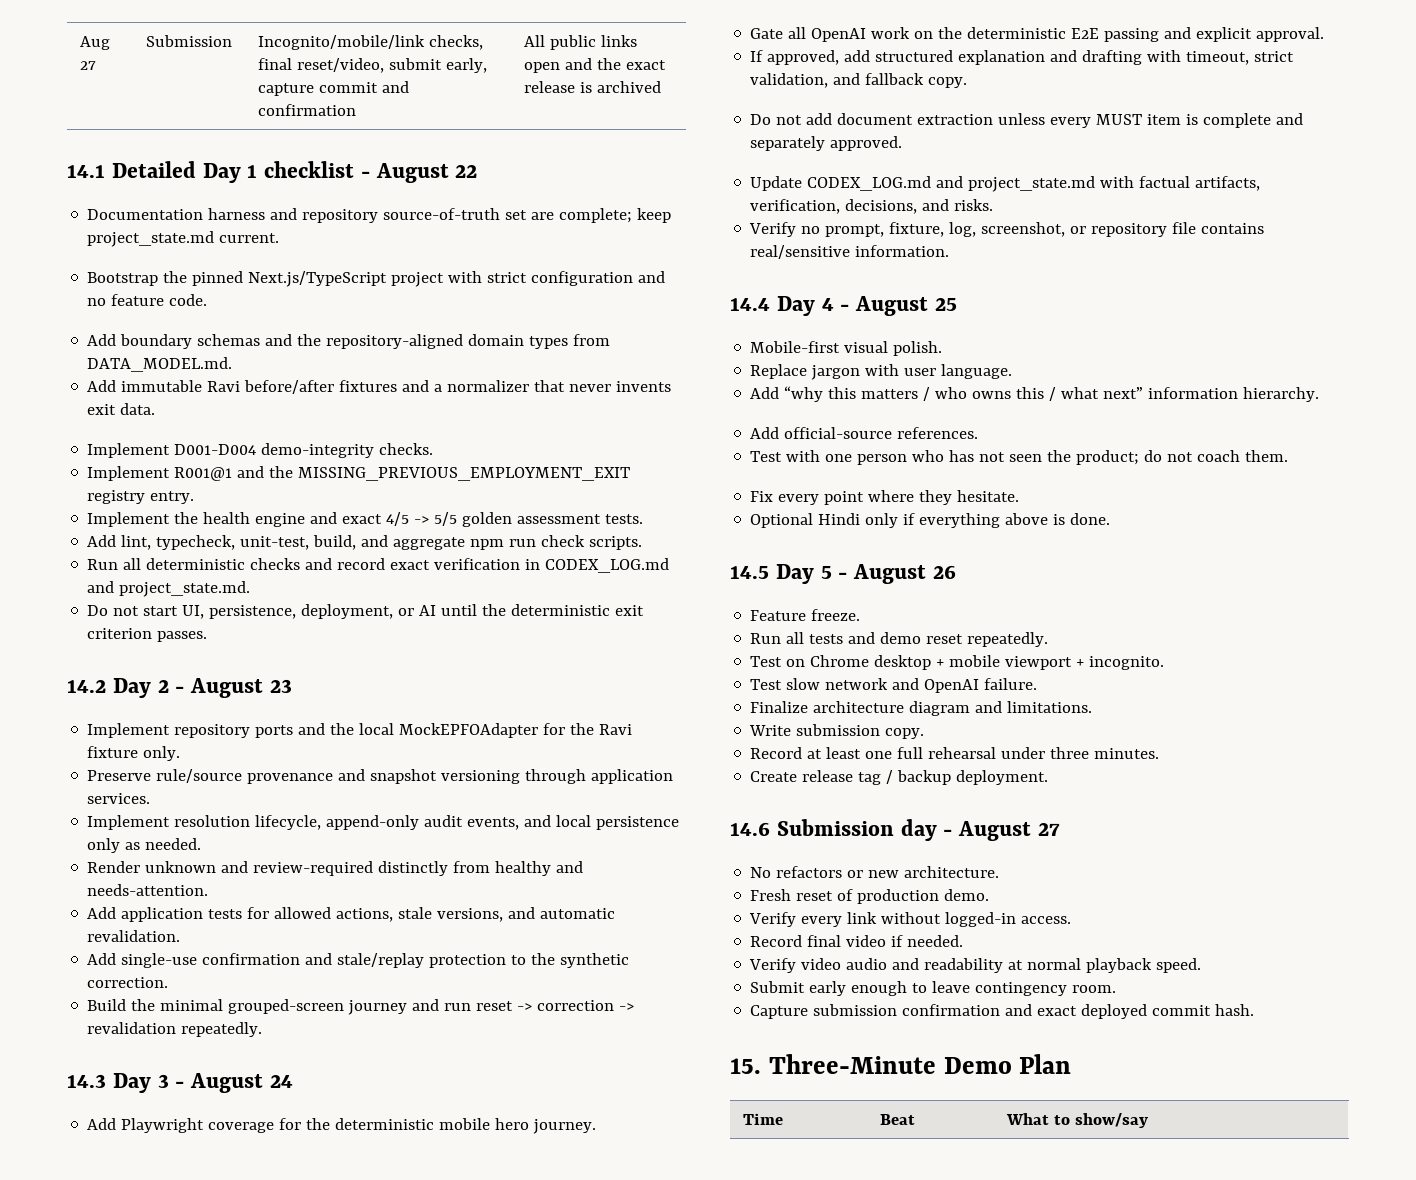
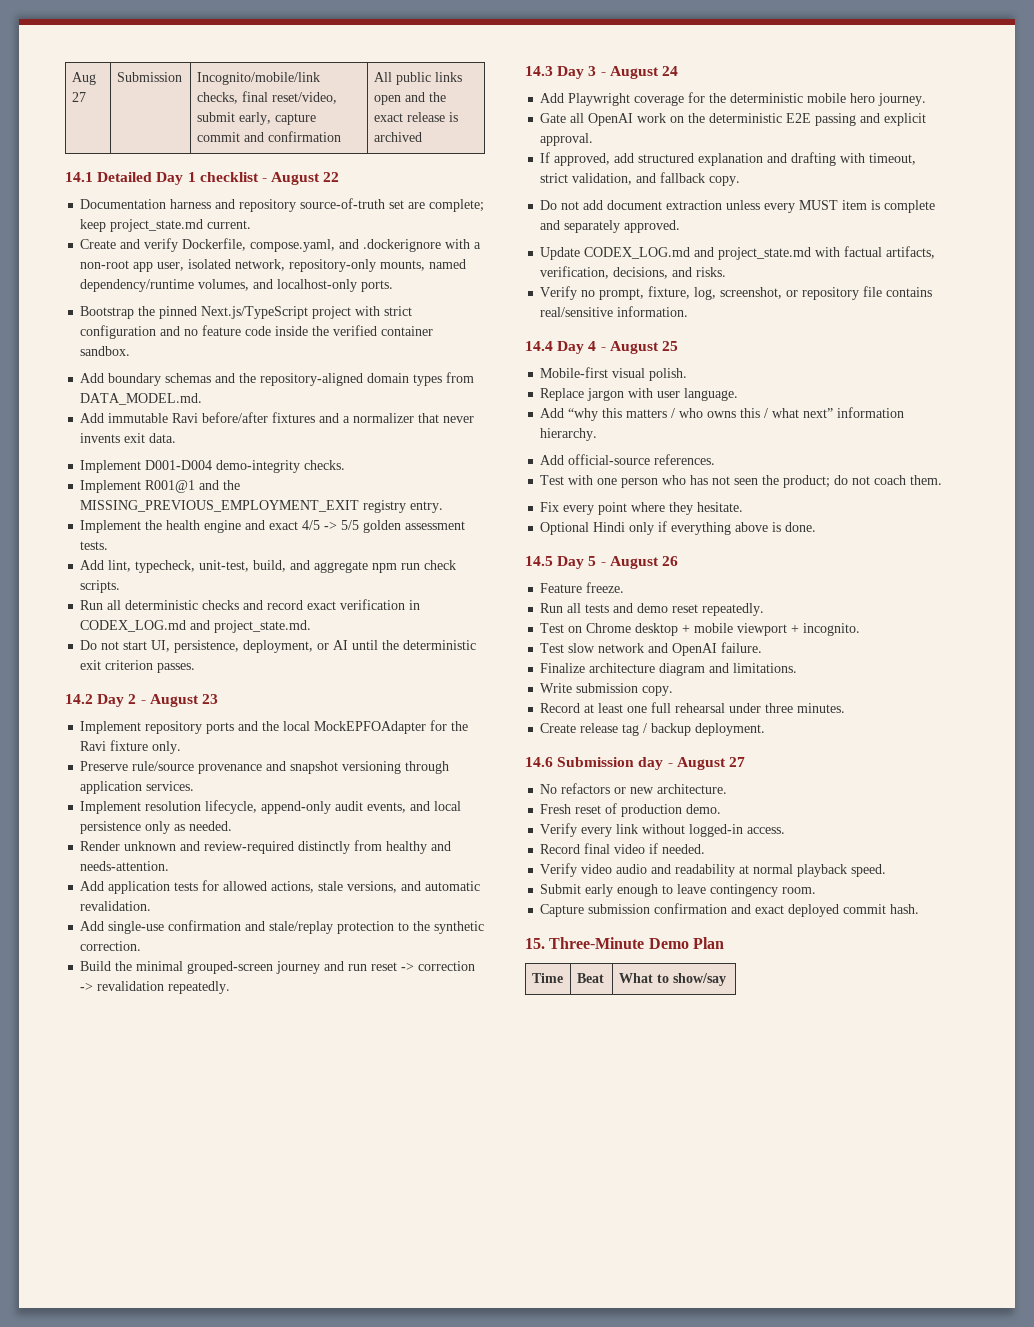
(280, 238) none -> [80,238,482,252] [80,259,467,272] [80,279,394,292] // Create and verify Dockerfile, compose.yaml, and .dockerignore with a non-root app user, isolated network, repository-only mounts, named dependency/runtime volumes, and localhost-only ports.
[169,294,208,306] code. -> [245,325,434,336] [80,346,131,356] code inside the verified container sandbox.

